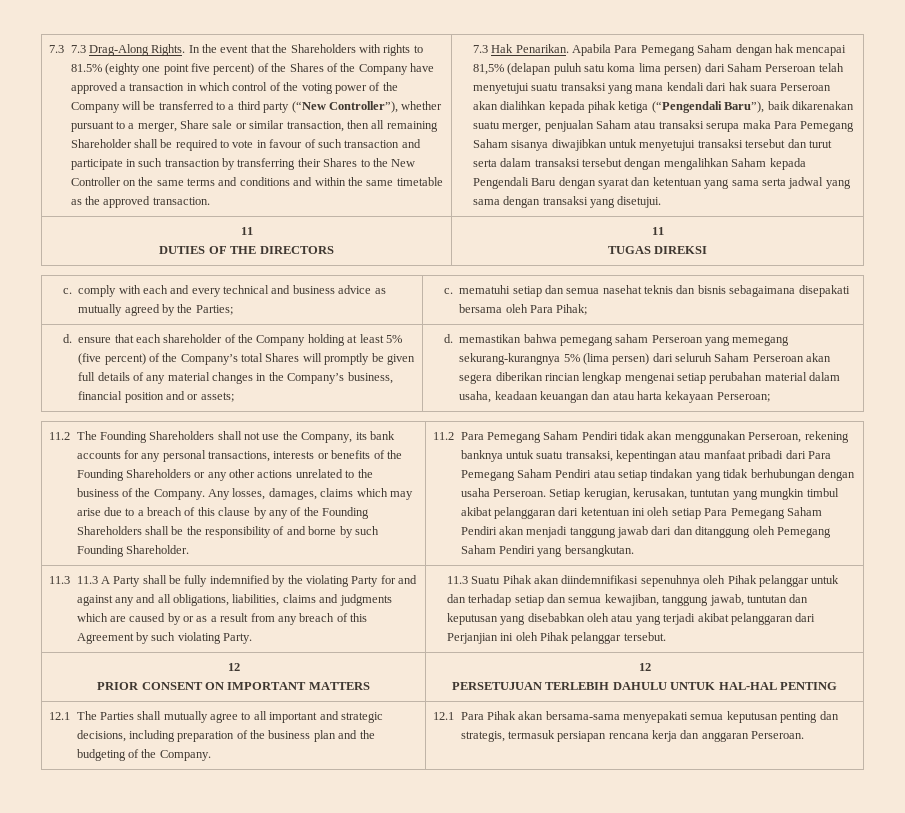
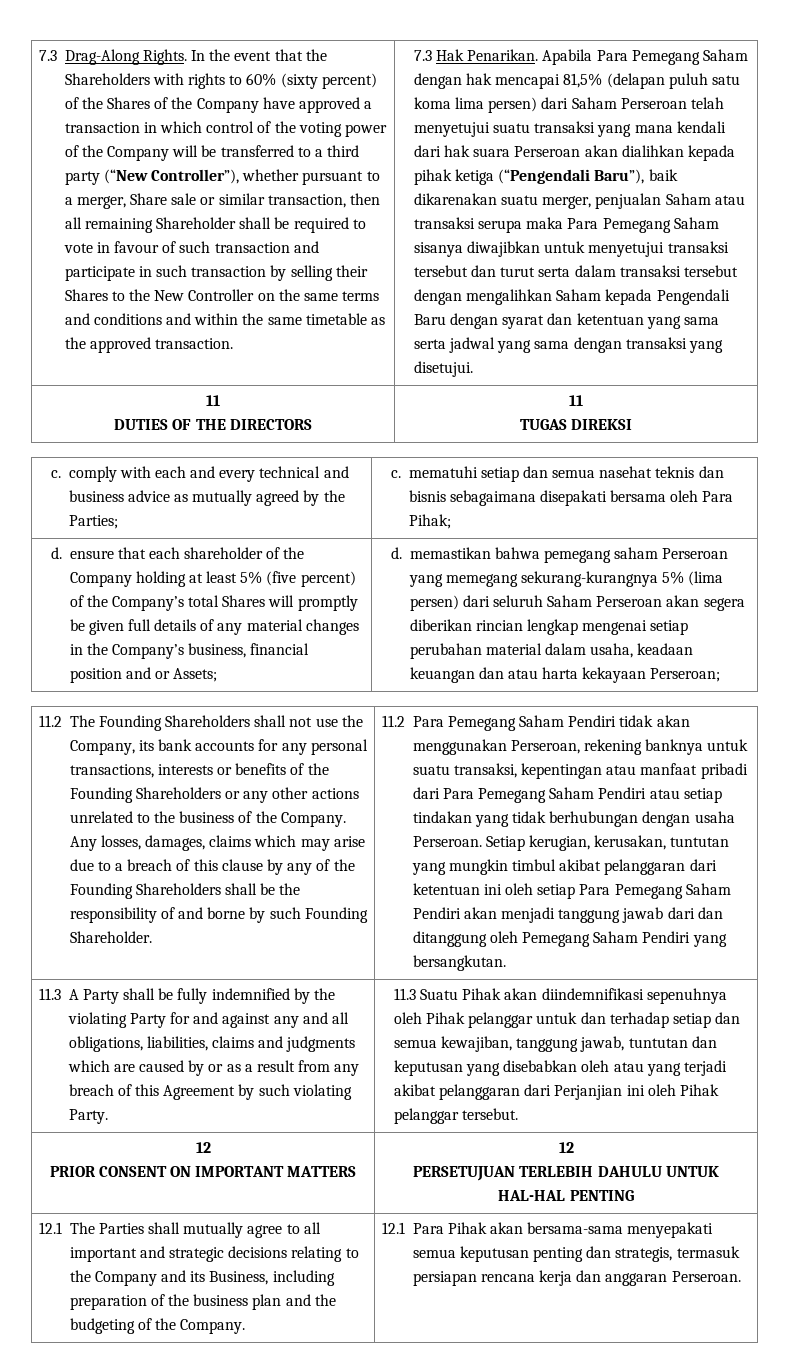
[49,45,86,53] 7.3 7.3 -> [38,50,57,61] 7.3
[70,63,211,75] 81.5% (eighty one point five -> [246,73,318,89] 60% (sixty
[237,158,296,170] transferring -> [290,265,333,281] selling
[200,392,234,402] assets; -> [173,668,218,682] Assets;
[76,576,98,584] 11.3 -> (61, 994) none
[76,730,126,742] decisions, -> [228,1246,359,1262] [69,1270,269,1286] decisions relating to the Company and its Business,

